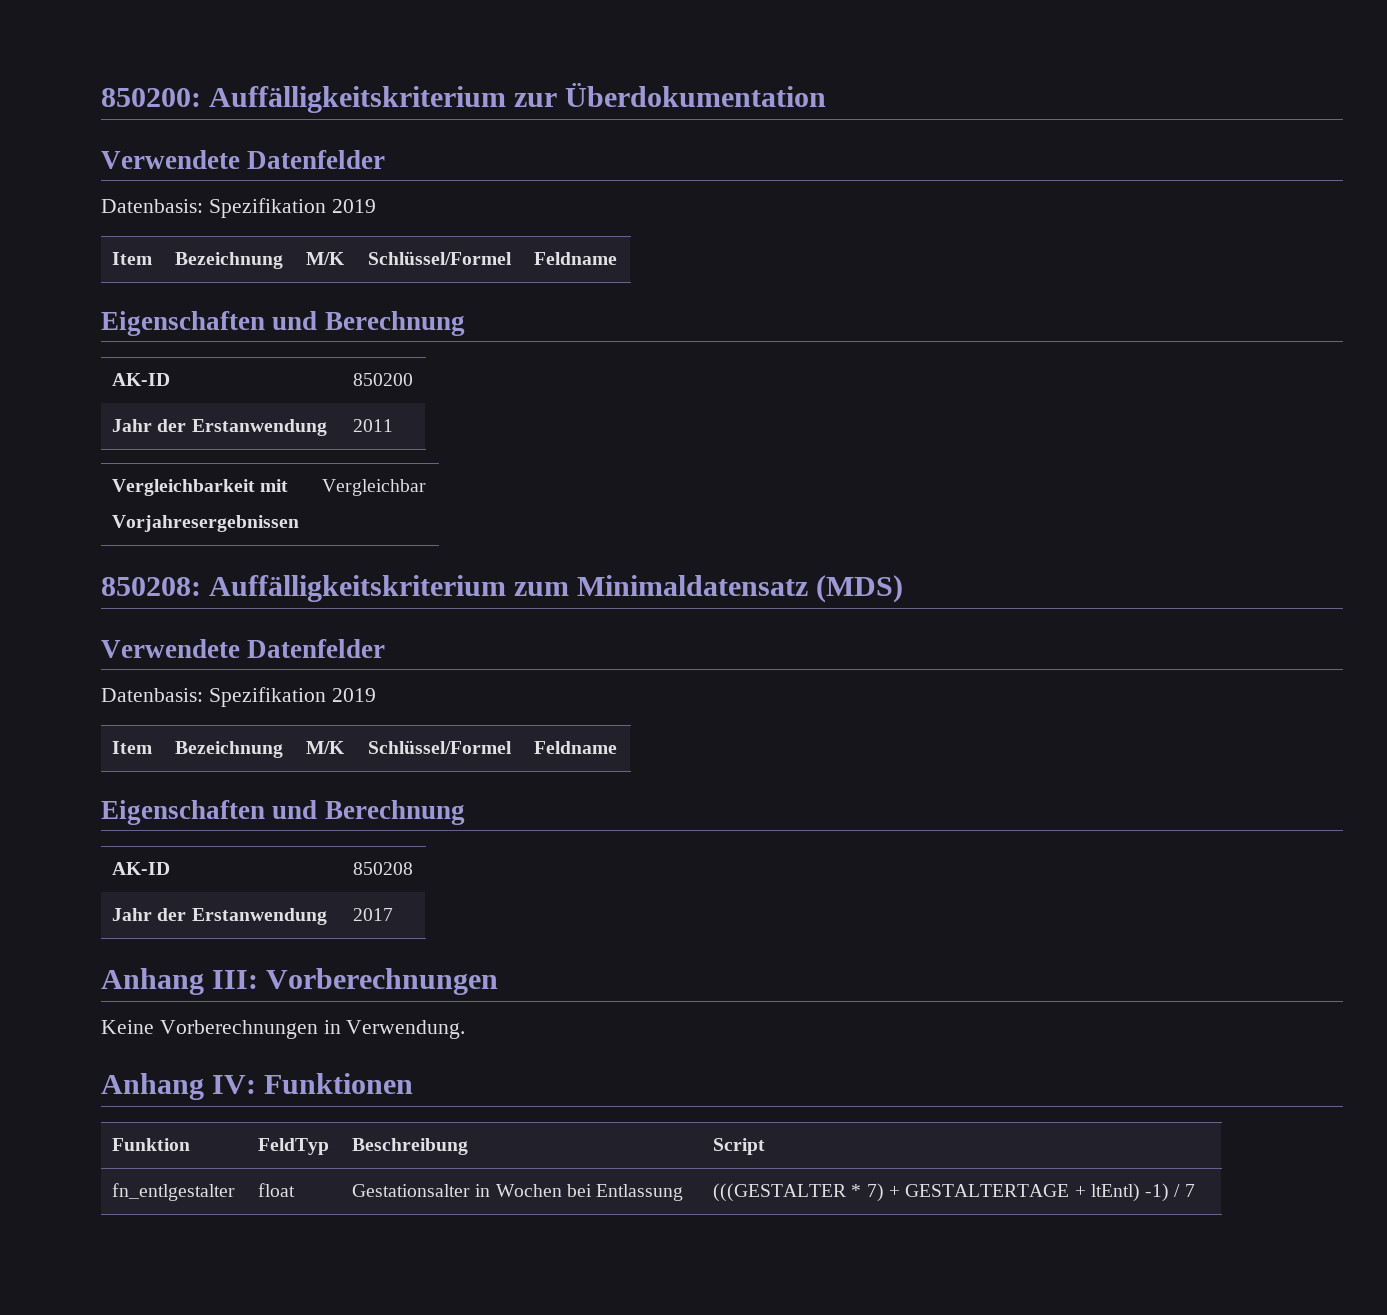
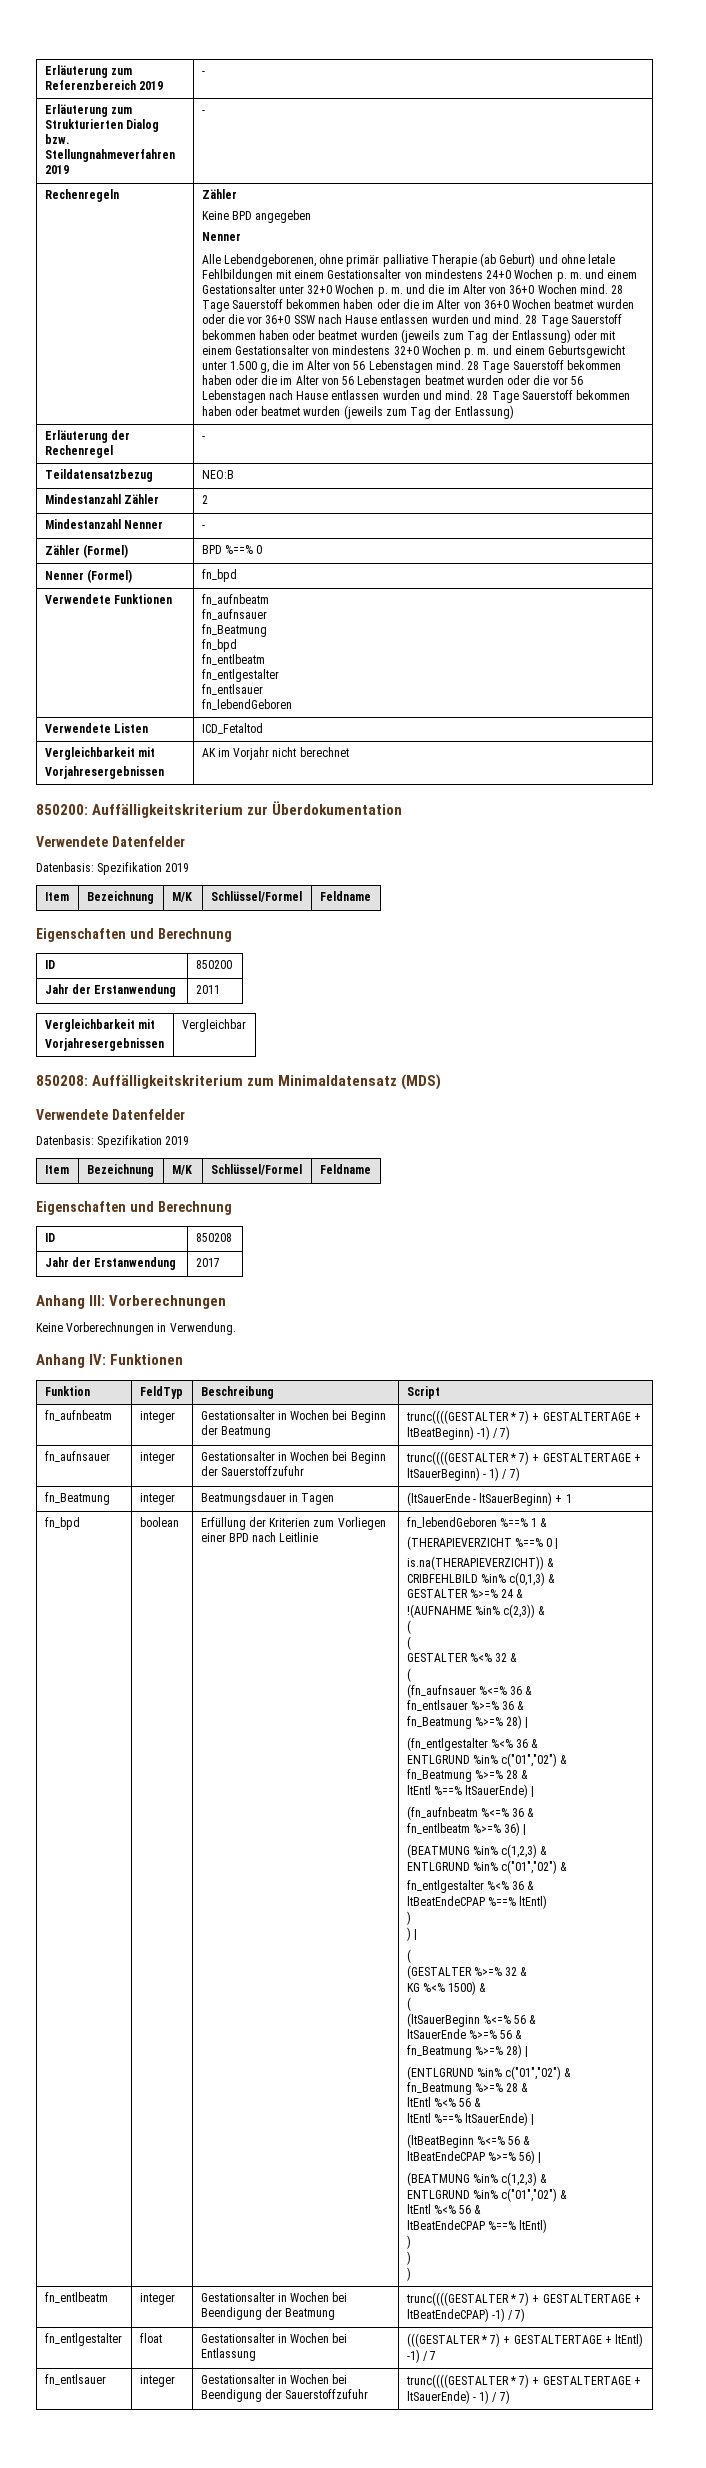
(101, 97) none -> [44,65,132,78] [44,80,163,90] [201,71,205,75] [44,104,132,117] [44,119,159,132] [44,134,70,144] [44,149,175,162] [44,165,69,174] [201,110,205,114] [44,189,119,202] [201,189,237,199] [201,210,312,223] [201,232,241,241] [201,253,616,267] [201,269,638,282] [201,284,624,297] [201,299,634,312] [201,314,622,327] [201,329,616,343] [201,345,626,358] [201,360,621,373] [201,375,583,388] [201,390,631,403] [201,405,514,419] [44,430,130,443] [44,445,113,458] [201,436,205,440] [44,469,153,482] [201,470,234,479] [44,494,159,504] [201,495,208,504] [44,519,163,529] [201,525,205,529] [44,544,128,558] [201,545,263,554] [44,569,132,583] [201,569,237,582] [44,594,172,604] [201,594,269,605] [201,609,267,620] [201,624,267,637] [201,639,237,652] [201,654,265,665] [201,669,279,682] [201,684,263,695] [201,699,292,710] [44,723,148,733] [201,723,263,734] [44,747,155,760] [44,766,164,779] [201,747,349,760] Erläuterung zum Referenzbereich 2019 | - // Erläuterung zum Strukturierten Dialog bzw. Stellungnahmeverfahren 2019 | - // Rechenregeln | Zähler // Keine BPD angegeben // Nenner // Alle Lebendgeborenen, ohne primär palliative Therapie (ab Geburt) und ohne letale Fehlbildungen mit einem Gestationsalter von mindestens 24+0 Wochen p. m. und einem Gestationsalter unter 32+0 Wochen p. m. und die im Alter von 36+0 Wochen mind. 28 Tage Sauerstoff bekommen haben oder die im Alter von 36+0 Wochen beatmet wurden oder die vor 36+0 SSW nach Hause entlassen wurden und mind. 28 Tage Sauerstoff bekommen haben oder beatmet wurden (jeweils zum Tag der Entlassung) oder mit einem Gestationsalter von mindestens 32+0 Wochen p. m. und einem Geburtsgewicht unter 1.500 g, die im Alter von 56 Lebenstagen mind. 28 Tage Sauerstoff bekommen haben oder die im Alter von 56 Lebenstagen beatmet wurden oder die vor 56 Lebenstagen nach Hause entlassen wurden und mind. 28 Tage Sauerstoff bekommen haben oder beatmet wurden (jeweils zum Tag der Entlassung) // Erläuterung der Rechenregel | - // Teildatensatzbezug | NEO:B // Mindestanzahl Zähler | 2 // Mindestanzahl Nenner | - // Zähler (Formel) | BPD %==% 0 // Nenner (Formel) | fn_bpd // Verwendete Funktionen | fn_aufnbeatm // fn_aufnsauer // fn_Beatmung // fn_bpd // fn_entlbeatm // fn_entlgestalter // fn_entlsauer // fn_lebendGeboren // Verwendete Listen | ICD_Fetaltod // Vergleichbarkeit mit // Vorjahresergebnissen | AK im Vorjahr nicht berechnet //
[112,373,171,386] AK-ID -> [44,960,55,969] ID
[112,862,171,875] AK-ID -> [44,1233,55,1242] ID
(766, 1146) none -> [44,1410,112,1421] [139,1411,175,1423] [200,1410,386,1423] [200,1425,271,1438] [405,1410,641,1424] [406,1426,511,1440] [44,1451,110,1462] [139,1452,175,1464] [200,1451,386,1464] [200,1466,304,1476] [405,1451,641,1465] [406,1467,520,1481] [44,1492,110,1505] [139,1493,175,1505] [200,1492,335,1505] [406,1492,572,1506] [44,1517,80,1530] [139,1517,179,1527] [200,1517,386,1530] [200,1532,319,1542] [406,1517,548,1528] [406,1536,559,1550] [406,1556,554,1570] [406,1572,556,1586] [406,1589,524,1598] [406,1604,546,1618] [406,1620,411,1634] [406,1636,411,1650] [406,1653,518,1662] [406,1668,411,1682] [406,1684,533,1698] [406,1700,525,1711] [406,1715,529,1729] [406,1737,539,1751] [406,1753,568,1767] [406,1769,529,1782] [406,1784,535,1798] [406,1806,535,1820] [406,1822,527,1836] [406,1844,548,1858] [406,1860,568,1874] [406,1880,535,1893] [406,1895,548,1909] [406,1911,411,1925] [406,1927,417,1941] [406,1949,411,1963] [406,1965,528,1979] [406,1981,487,1995] [406,1997,411,2011] [406,2013,537,2027] [406,2029,523,2039] [406,2044,529,2058] [406,2066,572,2080] [406,2082,529,2095] [406,2097,482,2107] [406,2112,535,2126] [406,2134,531,2148] [406,2150,542,2164] [406,2172,548,2186] [406,2188,568,2202] [406,2204,482,2214] [406,2219,548,2233] [406,2235,411,2249] [406,2251,411,2265] [406,2267,411,2281] [44,2292,108,2303] [139,2293,175,2305] [200,2292,348,2302] [200,2307,336,2320] [405,2292,641,2306] [406,2308,526,2322] // fn_aufnbeatm | integer | Gestationsalter in Wochen bei Beginn der Beatmung | trunc((((GESTALTER * 7) + GESTALTERTAGE + ltBeatBeginn) -1) / 7) // fn_aufnsauer | integer | Gestationsalter in Wochen bei Beginn der Sauerstoffzufuhr | trunc((((GESTALTER * 7) + GESTALTERTAGE + ltSauerBeginn) - 1) / 7) // fn_Beatmung | integer | Beatmungsdauer in Tagen | (ltSauerEnde - ltSauerBeginn) + 1 // fn_bpd | boolean | Erfüllung der Kriterien zum Vorliegen einer BPD nach Leitlinie | fn_lebendGeboren %==% 1 & // (THERAPIEVERZICHT %==% 0 | // is.na(THERAPIEVERZICHT)) & // CRIBFEHLBILD %in% c(0,1,3) & // GESTALTER %>=% 24 & // !(AUFNAHME %in% c(2,3)) & // ( // ( // GESTALTER %<% 32 & // ( // (fn_aufnsauer %<=% 36 & // fn_entlsauer %>=% 36 & // fn_Beatmung %>=% 28) | // (fn_entlgestalter %<% 36 & // ENTLGRUND %in% c("01","02") & // fn_Beatmung %>=% 28 & // ltEntl %==% ltSauerEnde) | // (fn_aufnbeatm %<=% 36 & // fn_entlbeatm %>=% 36) | // (BEATMUNG %in% c(1,2,3) & // ENTLGRUND %in% c("01","02") & // fn_entlgestalter %<% 36 & // ltBeatEndeCPAP %==% ltEntl) // ) // ) | // ( // (GESTALTER %>=% 32 & // KG %<% 1500) & // ( // (ltSauerBeginn %<=% 56 & // ltSauerEnde %>=% 56 & // fn_Beatmung %>=% 28) | // (ENTLGRUND %in% c("01","02") & // fn_Beatmung %>=% 28 & // ltEntl %<% 56 & // ltEntl %==% ltSauerEnde) | // (ltBeatBeginn %<=% 56 & // ltBeatEndeCPAP %>=% 56) | // (BEATMUNG %in% c(1,2,3) & // ENTLGRUND %in% c("01","02") & // ltEntl %<% 56 & // ltBeatEndeCPAP %==% ltEntl) // ) // ) // ) // fn_entlbeatm | integer | Gestationsalter in Wochen bei Beendigung der Beatmung | trunc((((GESTALTER * 7) + GESTALTERTAGE + ltBeatEndeCPAP) -1) / 7)
(1195, 1190) none -> [44,2374,106,2385] [139,2375,175,2387] [200,2374,348,2384] [200,2389,369,2402] [405,2374,641,2388] [406,2390,510,2404] // fn_entlsauer | integer | Gestationsalter in Wochen bei Beendigung der Sauerstoffzufuhr | trunc((((GESTALTER * 7) + GESTALTERTAGE + ltSauerEnde) - 1) / 7)

